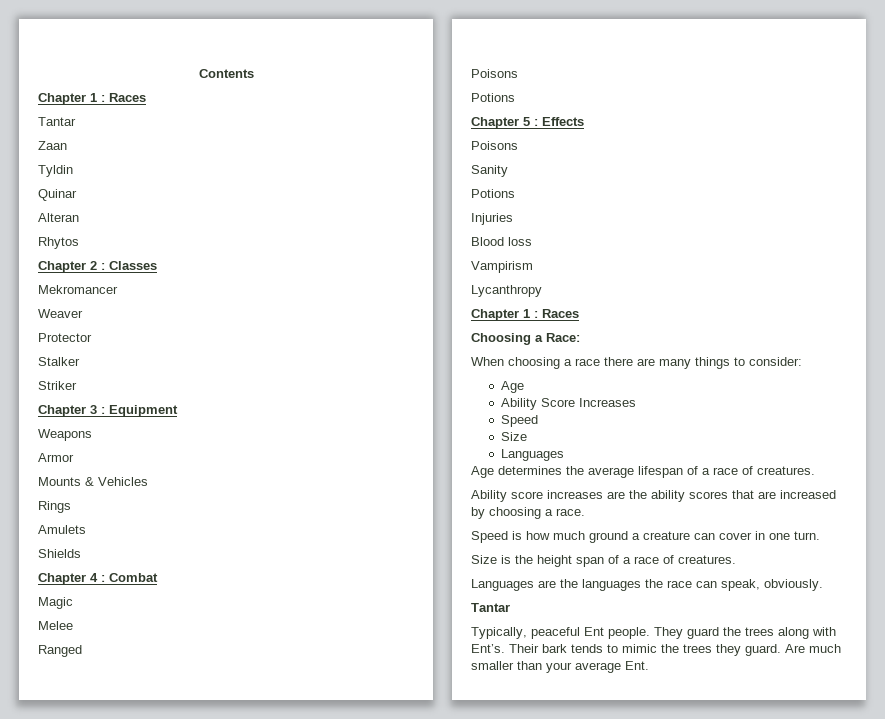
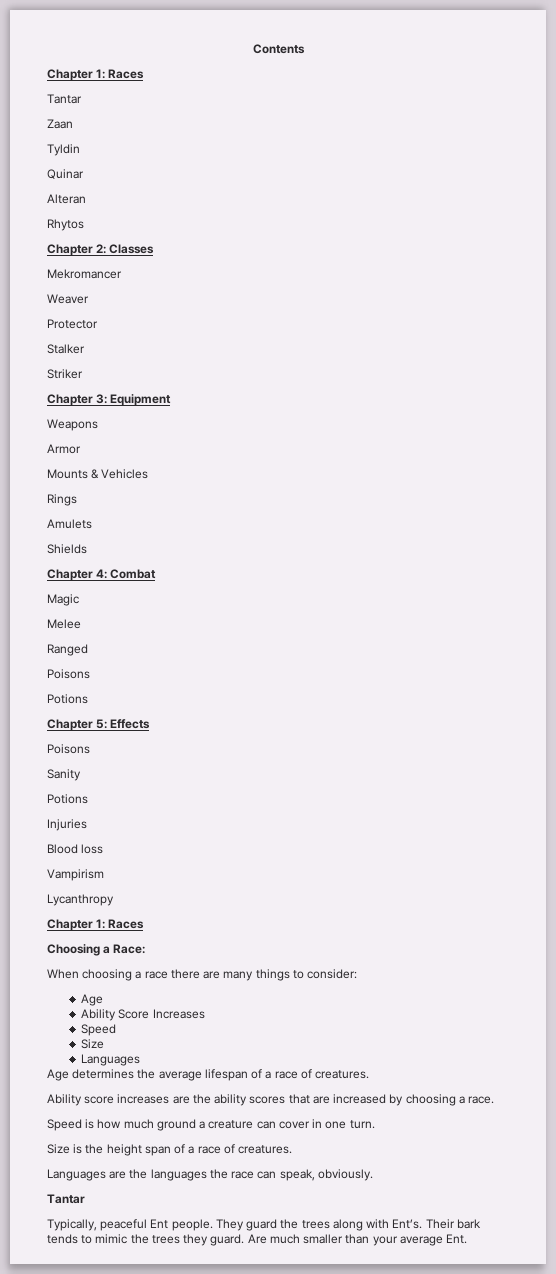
[90,93,105,102] 1 : -> [96,69,106,79] 1:
[90,261,105,270] 2 : -> [96,244,107,254] 2:
[90,405,105,414] 3 : -> [96,394,108,404] 3:
[90,573,105,582] 4 : -> [96,569,108,579] 4:
[523,117,538,126] 5 : -> [96,719,108,729] 5:
[523,309,538,318] 1 : -> [96,919,106,929] 1:

